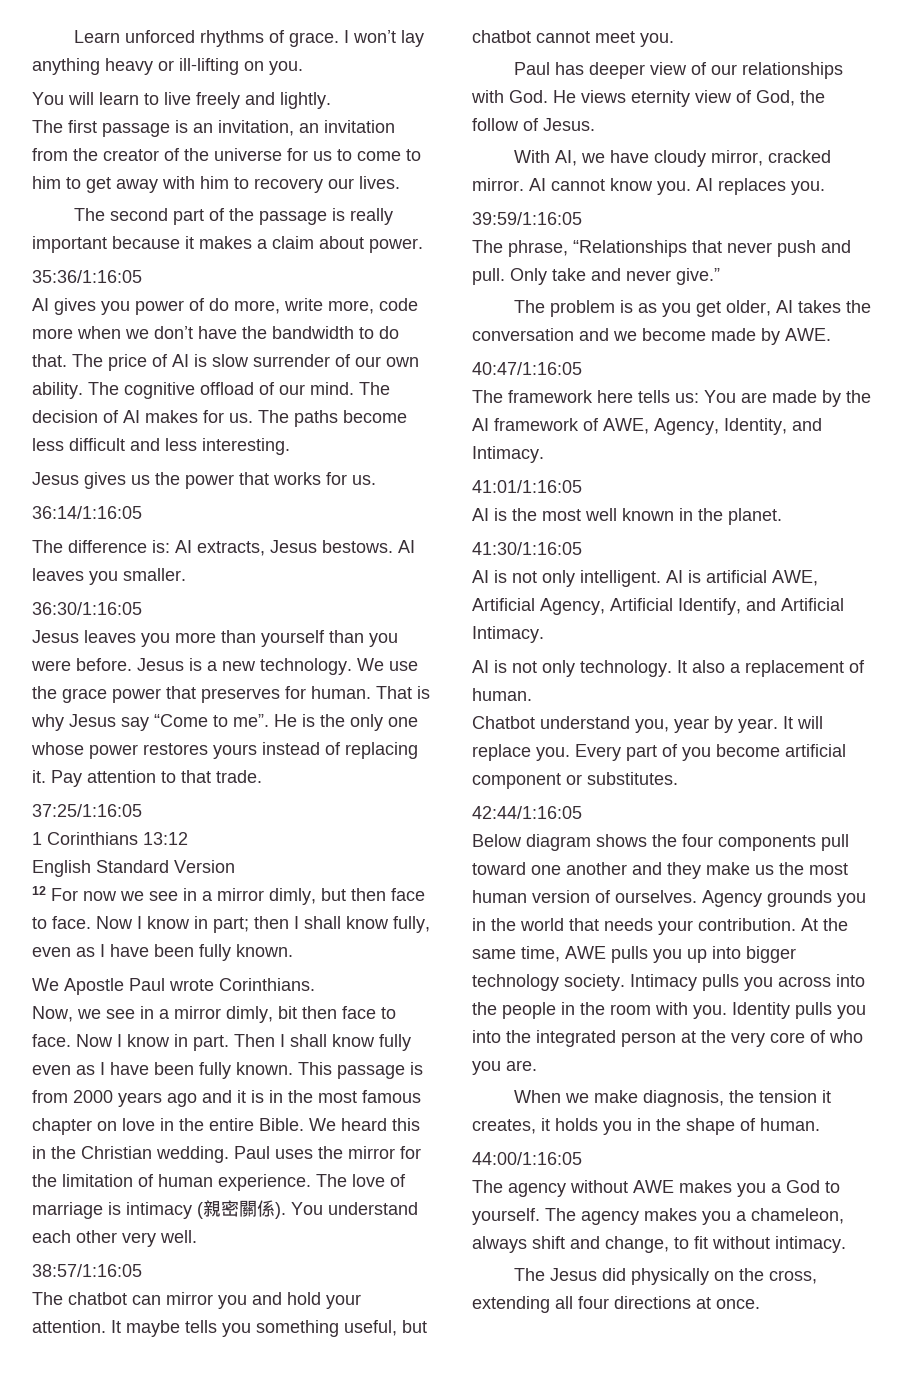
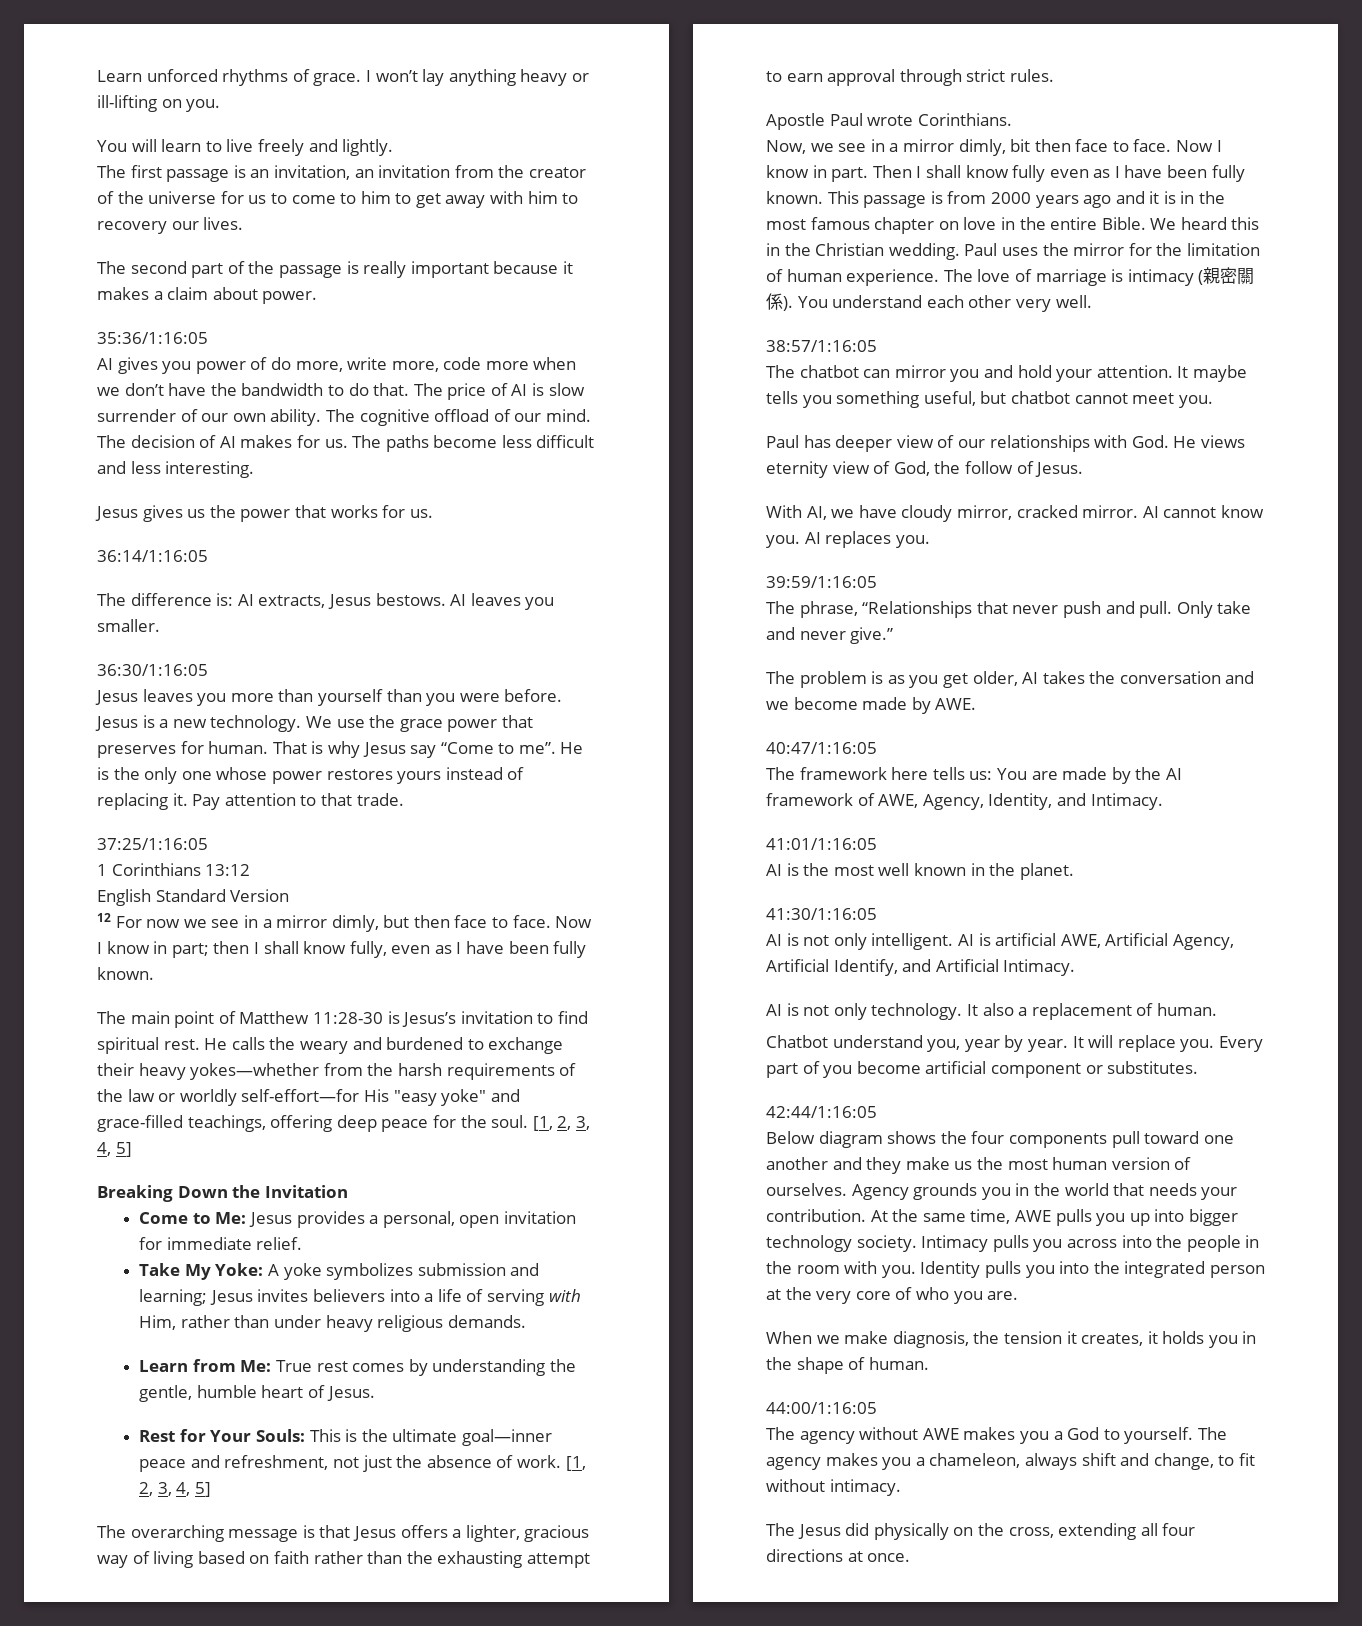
[32,978,59,991] We -> [97,1011,588,1028] [97,1037,564,1054] [97,1063,577,1080] [97,1089,520,1106] [97,1115,590,1132] [97,1142,132,1157] [97,1185,348,1202] [139,1211,576,1228] [139,1237,303,1250] [139,1263,540,1280] [139,1289,581,1306] [139,1315,526,1332] [139,1359,576,1376] [139,1385,375,1402] [139,1429,552,1446] [139,1455,586,1472] [139,1482,212,1497] [97,1525,590,1542] [97,1551,590,1568] [766,69,1054,86] The main point of Matthew 11:28-30 is Jesus’s invitation to find spiritual rest. He calls the weary and burdened to exchange their heavy yokes—whether from the harsh requirements of the law or worldly self-effort—for His "easy yoke" and grace-filled teachings, offering deep peace for the soul. [1, 2, 3, 4, 5] // Breaking Down the Invitation // Come to Me: Jesus provides a personal, open invitation for immediate relief. // Take My Yoke: A yoke symbolizes submission and learning; Jesus invites believers into a life of serving with Him, rather than under heavy religious demands. // Learn from Me: True rest comes by understanding the gentle, humble heart of Jesus. // Rest for Your Souls: This is the ultimate goal—inner peace and refreshment, not just the absence of work. [1, 2, 3, 4, 5] // The overarching message is that Jesus offers a lighter, gracious way of living based on faith rather than the exhausting attempt to earn approval through strict rules. //

